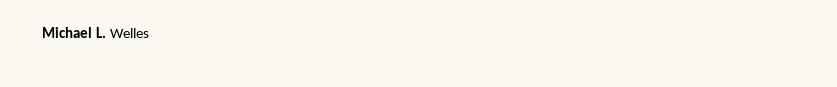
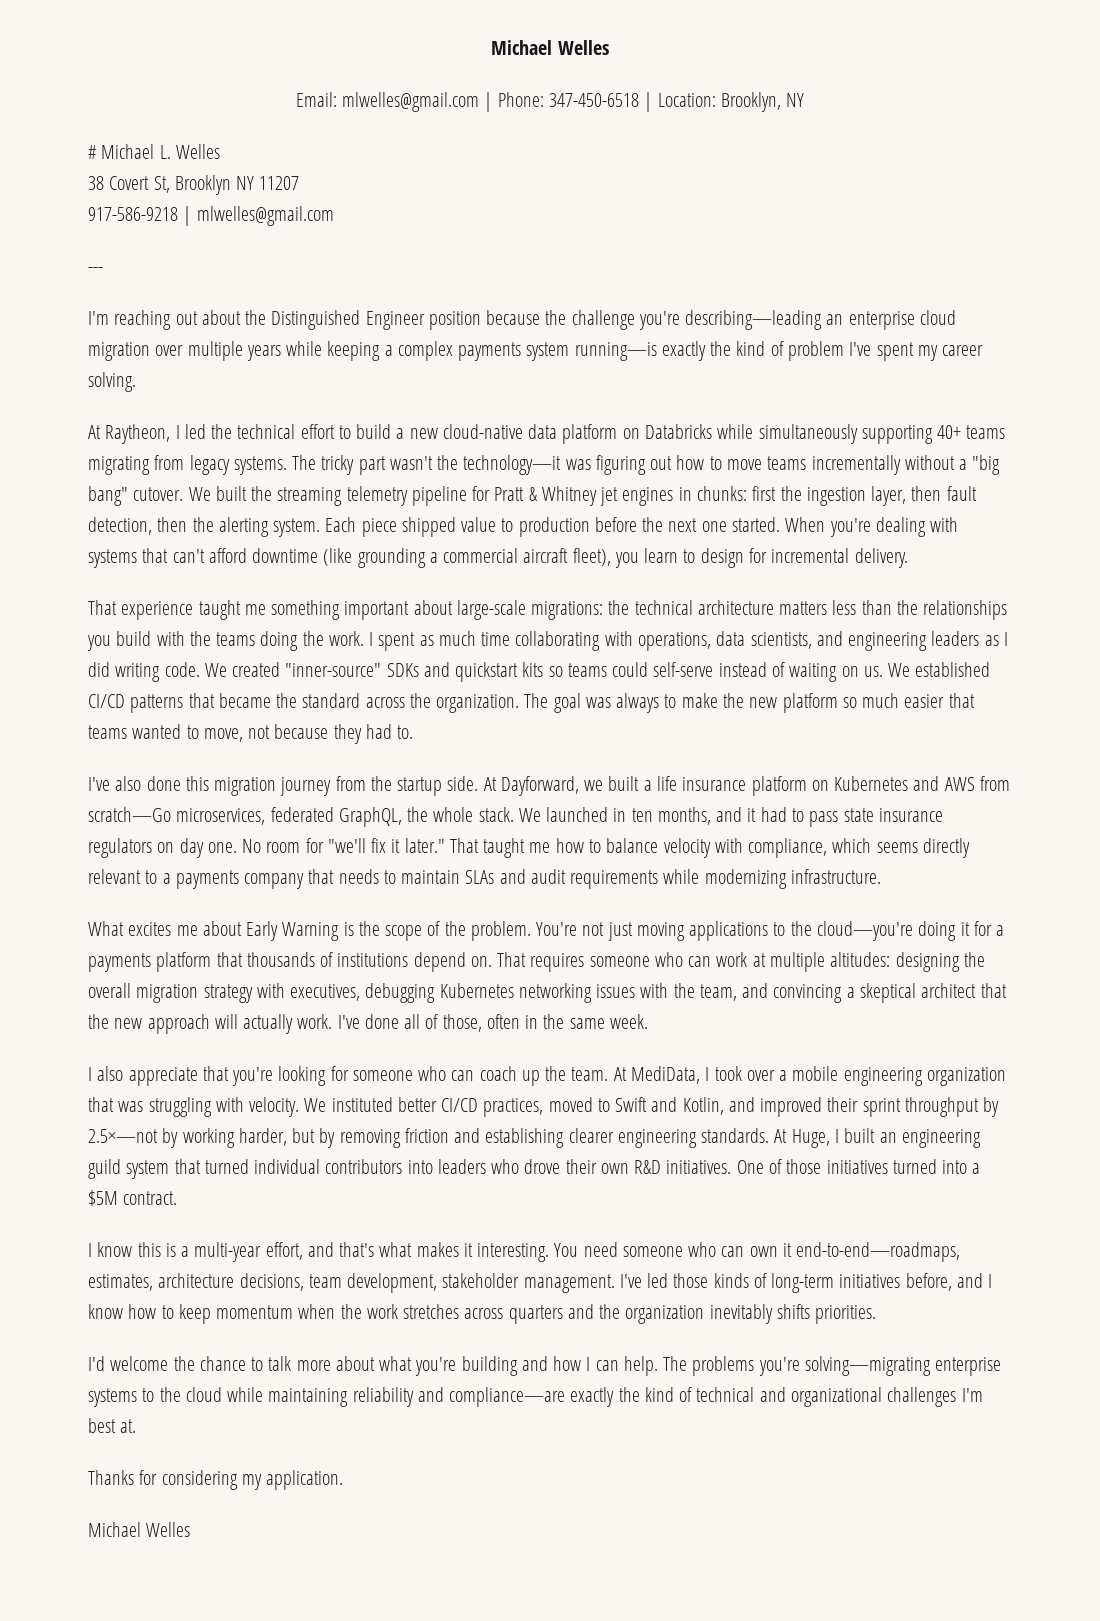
[42,27,106,38] Michael L. -> [491,40,609,55] [295,92,805,112] [88,144,220,159] [88,175,300,195] [88,206,334,226] [88,267,103,273] [88,310,956,330] [88,341,984,361] [88,372,136,392] [88,424,1006,444] [88,455,1001,475] [88,486,977,506] [88,517,959,537] [88,548,909,568] [88,600,1008,620] [87,631,1008,651] [88,662,991,682] [88,693,975,713] [88,724,414,744] [88,776,1010,796] [88,807,943,827] [88,838,970,858] [88,869,881,889] [88,921,1005,941] [88,952,985,972] [88,983,1007,1003] [88,1014,648,1034] [88,1066,1006,1086] [88,1097,1000,1117] [88,1128,981,1148] [88,1159,981,1179] [88,1190,178,1206] [88,1242,961,1262] [88,1273,993,1293] [88,1304,877,1324] [88,1356,1002,1376] [88,1387,983,1407] [88,1418,137,1433] [88,1470,344,1490] [88,1522,141,1537] Michael Welles // Email: mlwelles@gmail.com | Phone: 347-450-6518 | Location: Brooklyn, NY // # Michael L. Welles // 38 Covert St, Brooklyn NY 11207 // 917-586-9218 | mlwelles@gmail.com // --- // I'm reaching out about the Distinguished Engineer position because the challenge you're describing—leading an enterprise cloud migration over multiple years while keeping a complex payments system running—is exactly the kind of problem I've spent my career solving. // At Raytheon, I led the technical effort to build a new cloud-native data platform on Databricks while simultaneously supporting 40+ teams migrating from legacy systems. The tricky part wasn't the technology—it was figuring out how to move teams incrementally without a "big bang" cutover. We built the streaming telemetry pipeline for Pratt & Whitney jet engines in chunks: first the ingestion layer, then fault detection, then the alerting system. Each piece shipped value to production before the next one started. When you're dealing with systems that can't afford downtime (like grounding a commercial aircraft fleet), you learn to design for incremental delivery. // That experience taught me something important about large-scale migrations: the technical architecture matters less than the relationships you build with the teams doing the work. I spent as much time collaborating with operations, data scientists, and engineering leaders as I did writing code. We created "inner-source" SDKs and quickstart kits so teams could self-serve instead of waiting on us. We established CI/CD patterns that became the standard across the organization. The goal was always to make the new platform so much easier that teams wanted to move, not because they had to. // I've also done this migration journey from the startup side. At Dayforward, we built a life insurance platform on Kubernetes and AWS from scratch—Go microservices, federated GraphQL, the whole stack. We launched in ten months, and it had to pass state insurance regulators on day one. No room for "we'll fix it later." That taught me how to balance velocity with compliance, which seems directly relevant to a payments company that needs to maintain SLAs and audit requirements while modernizing infrastructure. // What excites me about Early Warning is the scope of the problem. You're not just moving applications to the cloud—you're doing it for a payments platform that thousands of institutions depend on. That requires someone who can work at multiple altitudes: designing the overall migration strategy with executives, debugging Kubernetes networking issues with the team, and convincing a skeptical architect that the new approach will actually work. I've done all of those, often in the same week. // I also appreciate that you're looking for someone who can coach up the team. At MediData, I took over a mobile engineering organization that was struggling with velocity. We instituted better CI/CD practices, moved to Swift and Kotlin, and improved their sprint throughput by 2.5×—not by working harder, but by removing friction and establishing clearer engineering standards. At Huge, I built an engineering guild system that turned individual contributors into leaders who drove their own R&D initiatives. One of those initiatives turned into a $5M contract. // I know this is a multi-year effort, and that's what makes it interesting. You need someone who can own it end-to-end—roadmaps, estimates, architecture decisions, team development, stakeholder management. I've led those kinds of long-term initiatives before, and I know how to keep momentum when the work stretches across quarters and the organization inevitably shifts priorities. // I'd welcome the chance to talk more about what you're building and how I can help. The problems you're solving—migrating enterprise systems to the cloud while maintaining reliability and compliance—are exactly the kind of technical and organizational challenges I'm best at. // Thanks for considering my application. // Michael

